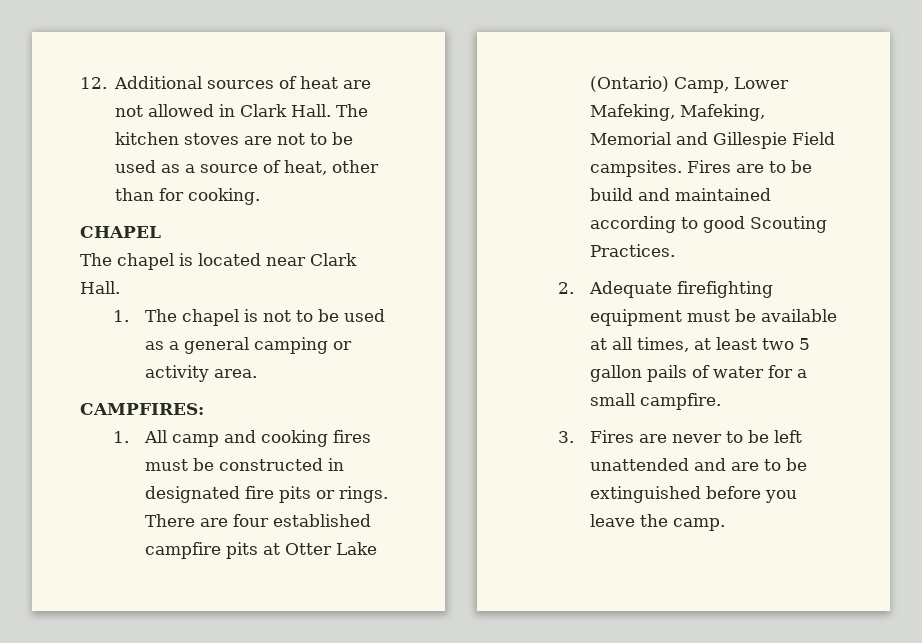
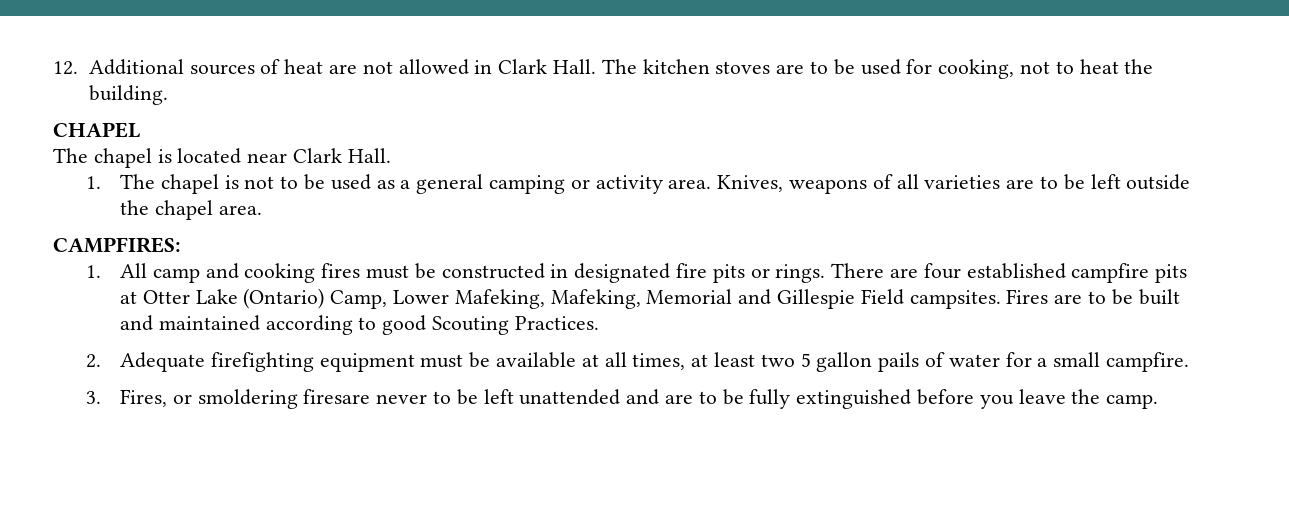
[277,132,354,145] [115,160,380,175] [115,188,261,205] not to be used as a source of heat, other than for cooking. -> [810,59,1154,79] [88,85,168,105] to be used for cooking, not to heat the building.
(258, 373) none -> [717,174,1191,194] [119,200,262,220] Knives, weapons of all varieties are to be left outside the chapel area.
[590,188,634,201] build -> [1138,289,1180,305] built
[590,430,668,443] Fires are -> [119,389,371,409] Fires, or smoldering firesare
(808, 464) none -> [749,389,791,409] fully

